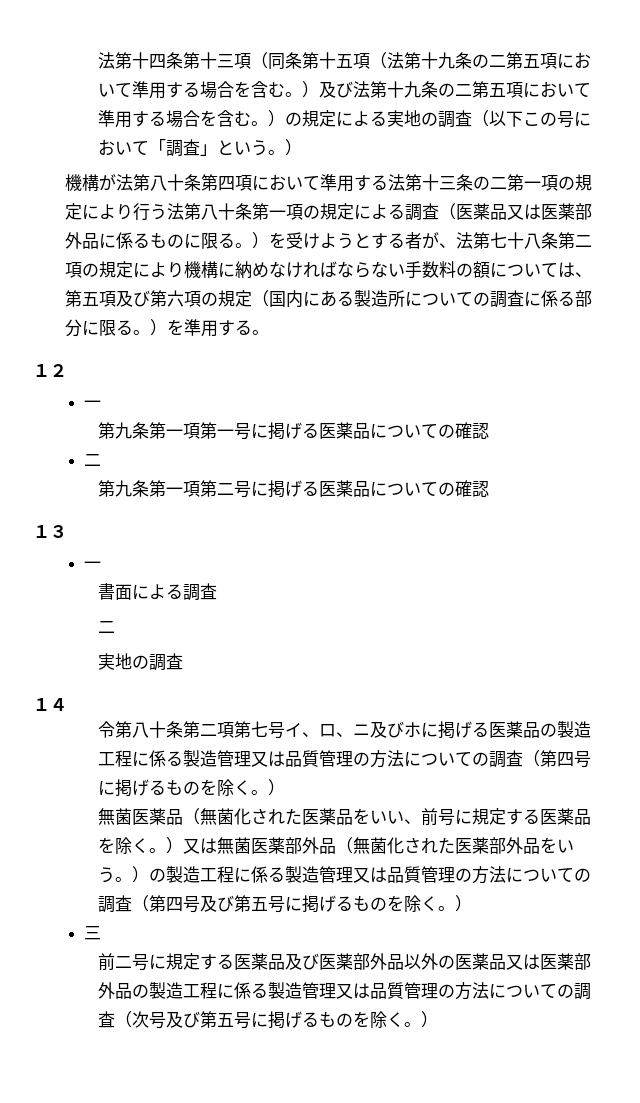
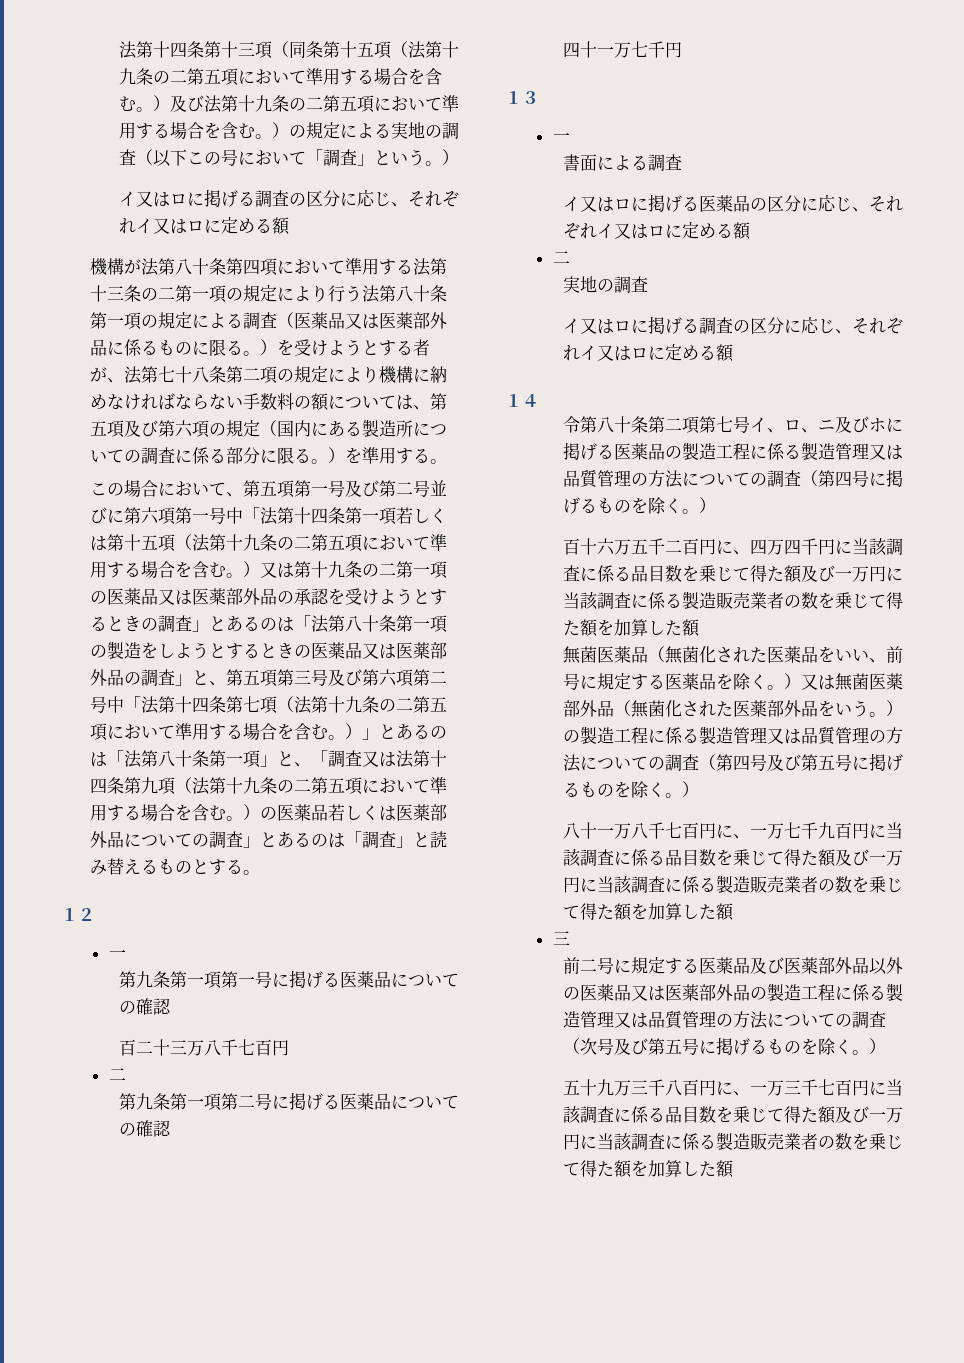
(302, 147) none -> [119,189,460,207] [119,217,291,235] // イ又はロに掲げる調査の区分に応じ、それぞれイ又はロに定める額
(270, 332) none -> [90,480,448,498] [90,507,448,525] [90,534,448,552] [90,561,448,579] [90,588,448,605] [90,615,448,633] [90,641,448,659] [90,669,448,687] [90,696,448,714] [90,723,448,741] [90,750,448,768] [90,777,448,795] [90,804,448,821] [90,831,448,848] [90,858,261,875] // この場合において、第五項第一号及び第二号並びに第六項第一号中「法第十四条第一項若しくは第十五項（法第十九条の二第五項において準用する場合を含む。）又は第十九条の二第一項の医薬品又は医薬部外品の承認を受けようとするときの調査」とあるのは「法第八十条第一項の製造をしようとするときの医薬品又は医薬部外品の調査」と、第五項第三号及び第六項第二号中「法第十四条第七項（法第十九条の二第五項において準用する場合を含む。）」とあるのは「法第八十条第一項」と、「調査又は法第十四条第九項（法第十九条の二第五項において準用する場合を含む。）の医薬品若しくは医薬部外品についての調査」とあるのは「調査」と読み替えるものとする。
(489, 430) none -> [119,1039,290,1056] // 百二十三万八千七百円
(489, 488) none -> [563,41,683,58] // 四十一万七千円
[97,621,115,633] [97,653,183,671] 二 // 実地の調査 -> [563,194,904,212] [563,222,752,240] [552,251,570,264] [563,276,649,293] [563,316,904,334] [563,344,735,362] イ又はロに掲げる医薬品の区分に応じ、それぞれイ又はロに定める額 // 二 // 実地の調査 // イ又はロに掲げる調査の区分に応じ、それぞれイ又はロに定める額
(285, 787) none -> [563,538,904,556] [563,565,904,583] [563,591,904,610] [563,619,701,637] // 百十六万五千二百円に、四万四千円に当該調査に係る品目数を乗じて得た額及び一万円に当該調査に係る製造販売業者の数を乗じて得た額を加算した額
(472, 903) none -> [563,822,904,839] [563,849,904,867] [563,875,904,894] [563,903,735,921] // 八十一万八千七百円に、一万七千九百円に当該調査に係る品目数を乗じて得た額及び一万円に当該調査に係る製造販売業者の数を乗じて得た額を加算した額
(438, 1019) none -> [563,1079,904,1096] [563,1106,904,1124] [563,1132,904,1151] [563,1160,735,1178] // 五十九万三千八百円に、一万三千七百円に当該調査に係る品目数を乗じて得た額及び一万円に当該調査に係る製造販売業者の数を乗じて得た額を加算した額

